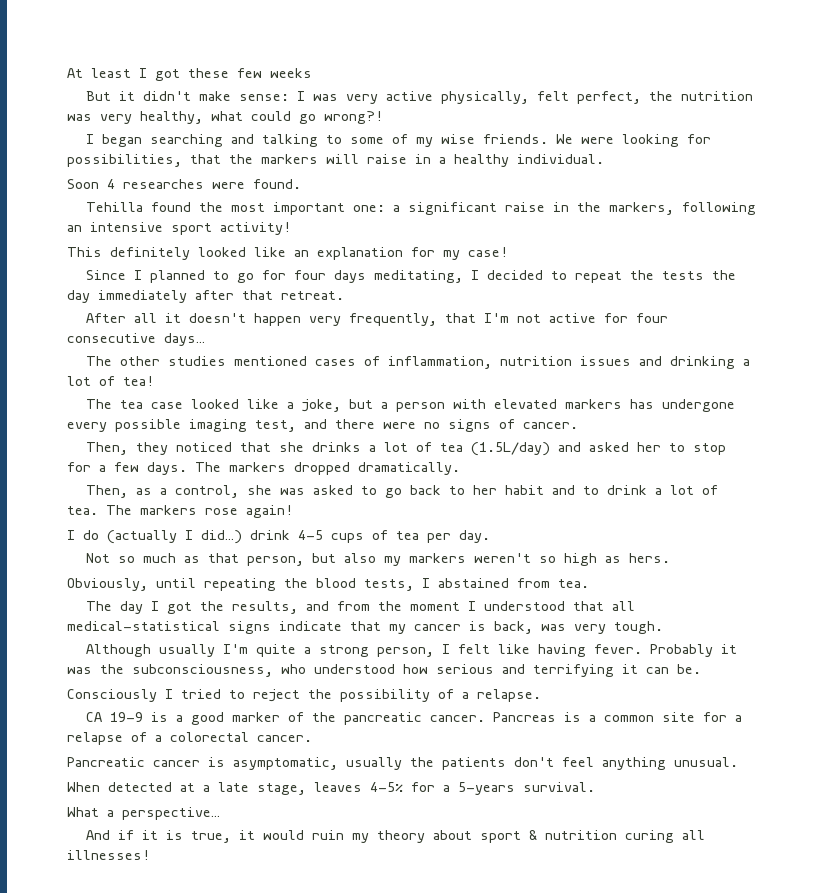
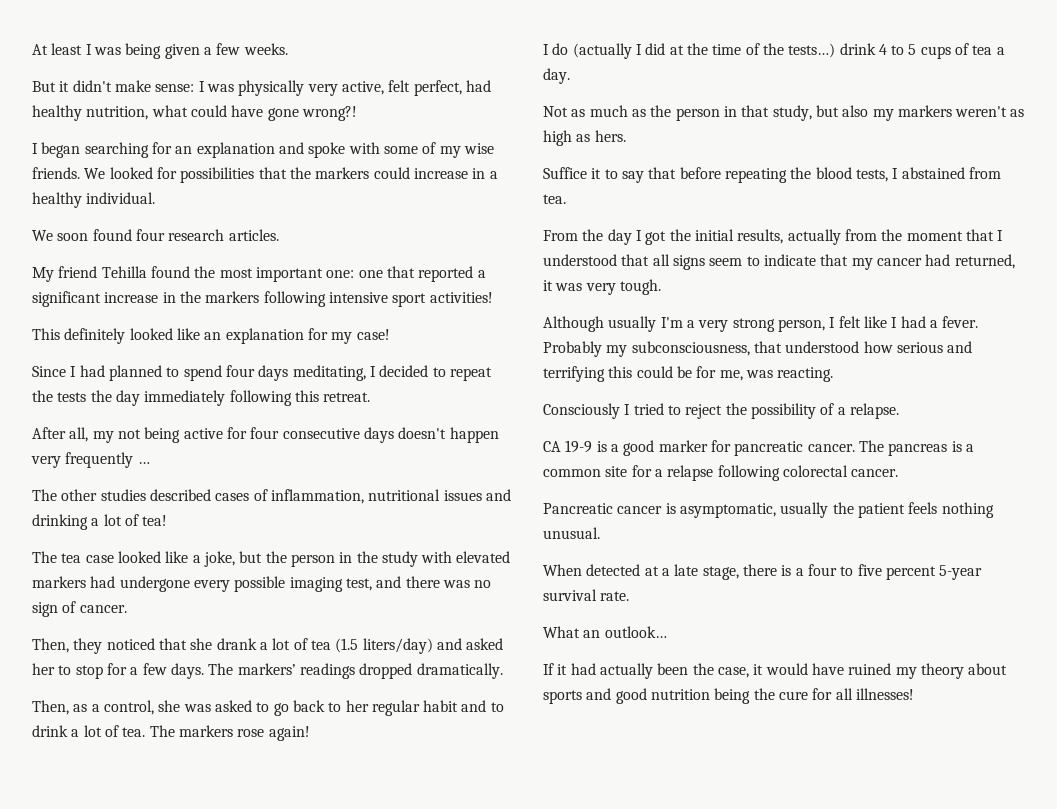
[155,68,312,81] got these few weeks -> [93,43,288,59] was being given a few weeks.
[346,91,754,104] [67,111,383,124] [86,134,343,147] very active physically, felt perfect, the nutrition was very healthy, what could go wrong?! // I began searching and talking to -> [238,80,491,96] [32,105,357,121] [32,142,380,158] physically very active, felt perfect, had healthy nutrition, what could have gone wrong?! // I began searching for an explanation and spoke with
[581,134,712,147] [67,154,182,167] were looking for possibilities, -> [109,167,255,183] looked for possibilities
[326,154,407,164] will raise -> [373,167,468,179] could increase
[67,179,301,189] Soon 4 researches were found. // -> [32,229,279,241] [32,266,98,282] We soon found four research articles. // My friend
(386, 208) none -> [358,266,474,282] one that reported
[505,202,757,215] [67,225,82,232] raise in the markers, following an -> [104,291,326,307] increase in the markers following
[220,222,291,235] activity! -> [429,292,493,303] activities!
(143, 275) none -> [79,365,105,377] had
[237,270,287,283] go for -> [183,365,222,381] spend
[195,290,273,300] after that -> [229,390,319,406] following this
[134,313,669,326] [67,333,205,346] all it doesn't happen very frequently, that I'm not active for four consecutive days… -> [69,427,499,443] [31,452,150,468] all, my not being active for four consecutive days doesn't happen very frequently …
[234,356,308,366] mentioned -> [149,489,211,501] described
[500,356,573,366] nutrition -> [368,489,441,501] nutritional
[381,402,446,412] a person -> [265,551,418,567] the person in the study
[630,399,655,409] has -> [90,576,116,588] had
[383,419,491,432] were no signs -> [442,580,492,588] [32,602,58,617] was no sign
[312,442,362,452] drinks -> [216,638,257,650] drank
[471,442,551,456] (1.5L/day) -> [335,638,433,654] (1.5 liters/day)
[229,462,286,472] markers -> [237,663,355,679] markers’ readings
(498, 490) none -> [371,700,420,716] regular
[201,530,323,544] did…) drink 4-5 -> [645,43,917,58] did at the time of the tests…) drink 4 to 5
[427,533,451,543] per -> [996,47,1005,55] a
[118,556,136,563] so -> [571,109,586,117] as
[208,553,305,566] that person, -> [650,105,812,121] the person in that study,
[539,556,557,563] so -> [1010,109,1025,117] as
[67,578,196,591] Obviously, until -> [543,167,721,183] Suffice it to say that before
[86,601,113,611] The -> [543,229,604,241] From the
[232,601,330,614] results, and -> [694,229,841,245] initial results, actually
(461, 606) none -> [965,229,994,241] that
[67,621,271,634] medical-statistical signs -> [672,255,760,270] signs seem to
[469,621,533,634] is back, -> [925,254,1015,269] [543,280,553,291] had returned, it
[256,644,312,657] quite a -> [686,320,729,332] a very
[538,644,738,657] [67,664,306,677] having fever. Probably it was the subconsciousness, who -> [891,316,979,328] [543,341,782,357] I had a fever. Probably my subconsciousness, that
[622,664,701,674] it can be. -> [608,366,834,382] this could be for me, was reacting.
[288,712,557,725] of the pancreatic cancer. Pancreas -> [710,440,948,456] for pancreatic cancer. The pancreas
[131,732,162,742] of a -> [717,465,780,481] following
[442,757,666,770] patients don't feel anything -> [857,502,994,518] patient feels nothing
[314,782,595,795] [67,807,220,820] [86,830,675,843] leaves 4-5% for a 5-years survival. // What a perspective… // And if it is true, it would ruin my theory about sport & nutrition curing -> [742,564,983,580] [543,589,630,601] [543,626,667,638] [543,663,1008,679] [543,688,833,704] there is a four to five percent 5-year survival rate. // What an outlook… // If it had actually been the case, it would have ruined my theory about sports and good nutrition being the cure for

